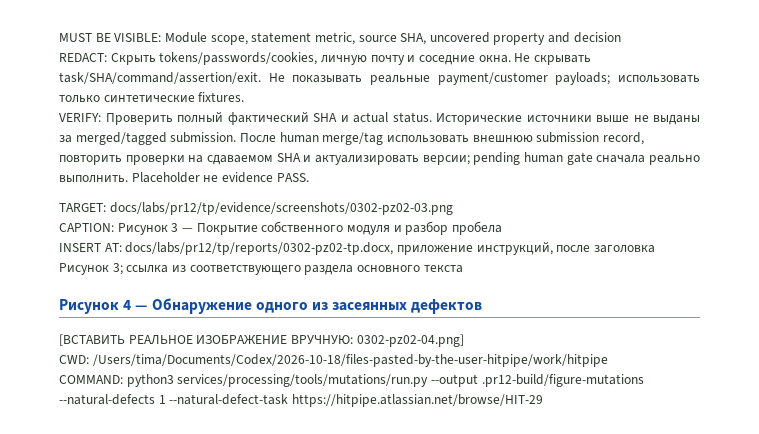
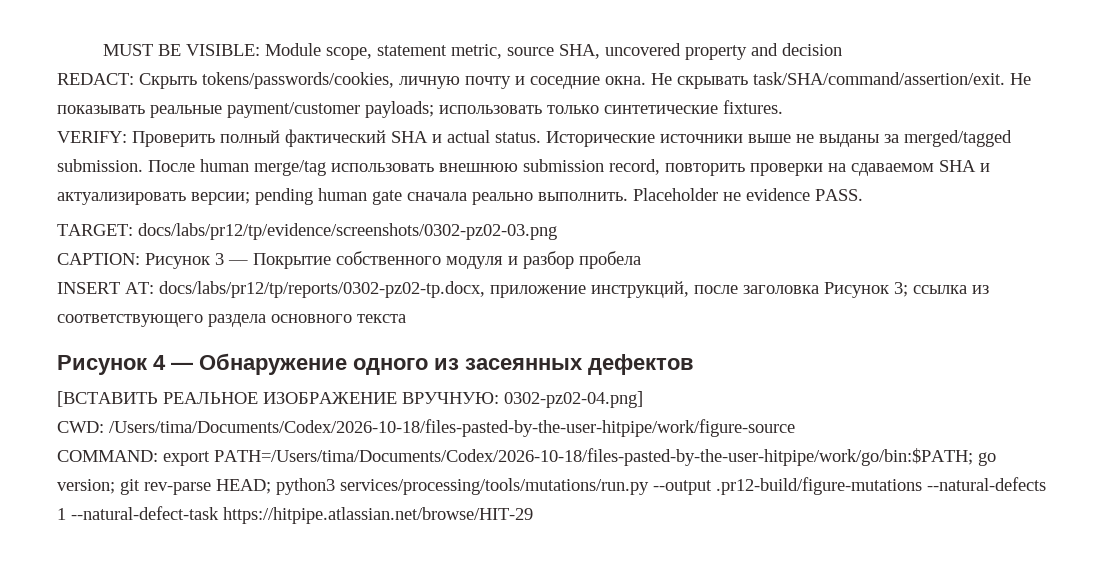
[92,354,608,367] /Users/tima/Documents/Codex/2026-10-18/files-pasted-by-the-user-hitpipe/work/hitpipe -> [109,419,795,437] /Users/tima/Documents/Codex/2026-10-18/files-pasted-by-the-user-hitpipe/work/figure-source
(123, 379) none -> [163,448,996,466] [57,479,271,495] export PATH=/Users/tima/Documents/Codex/2026-10-18/files-pasted-by-the-user-hitpipe/work/go/bin:$PATH; go version; git rev-parse HEAD;

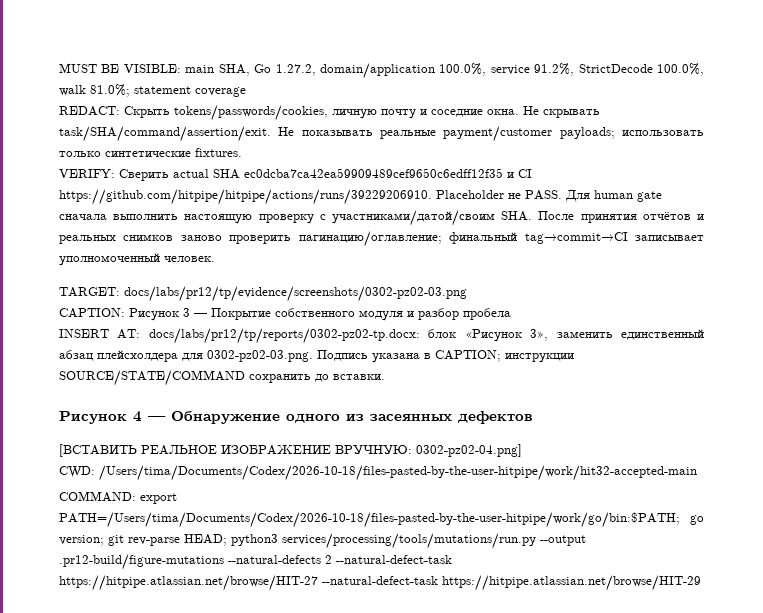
[265,43,843,60] Module scope, statement metric, source SHA, uncovered property and decision -> [185,63,704,79] [59,84,246,97] main SHA, Go 1.27.2, domain/application 100.0%, service 91.2%, StrictDecode 100.0%, walk 81.0%; statement coverage
[132,129,1012,147] [57,159,990,176] [57,188,863,205] Проверить полный фактический SHA и actual status. Исторические источники выше не выданы за merged/tagged submission. После human merge/tag использовать внешнюю submission record, повторить проверки на сдаваемом SHA и актуализировать версии; pending human gate сначала реально выполнить. Placeholder не evidence PASS. -> [119,168,532,181] [59,189,662,205] [59,210,705,226] [59,231,704,247] [59,253,215,266] Сверить actual SHA ec0dcba7ca42ea59909489cef9650c6edff12f35 и CI https://github.com/hitpipe/hitpipe/actions/runs/39229206910. Placeholder не PASS. Для human gate сначала выполнить настоящую проверку с участниками/датой/своим SHA. После принятия отчётов и реальных снимков заново проверить пагинацию/оглавление; финальный tag→commit→CI записывает уполномоченный человек.
[159,281,989,298] [57,314,406,327] docs/labs/pr12/tp/reports/0302-pz02-tp.docx, приложение инструкций, после заголовка Рисунок 3; ссылка из соответствующего раздела основного текста -> [148,328,705,344] [59,350,574,363] [59,370,385,386] docs/labs/pr12/tp/reports/0302-pz02-tp.docx: блок «Рисунок 3», заменить единственный абзац плейсхолдера для 0302-pz02-03.png. Подпись указана в CAPTION; инструкции SOURCE/STATE/COMMAND сохранить до вставки.
[109,419,795,437] /Users/tima/Documents/Codex/2026-10-18/files-pasted-by-the-user-hitpipe/work/figure-source -> [99,465,697,481] /Users/tima/Documents/Codex/2026-10-18/files-pasted-by-the-user-hitpipe/work/hit32-accepted-main
[57,508,66,520] 1 -> [325,555,452,564] [59,575,318,591] 2 --natural-defect-task https://hitpipe.atlassian.net/browse/HIT-27

